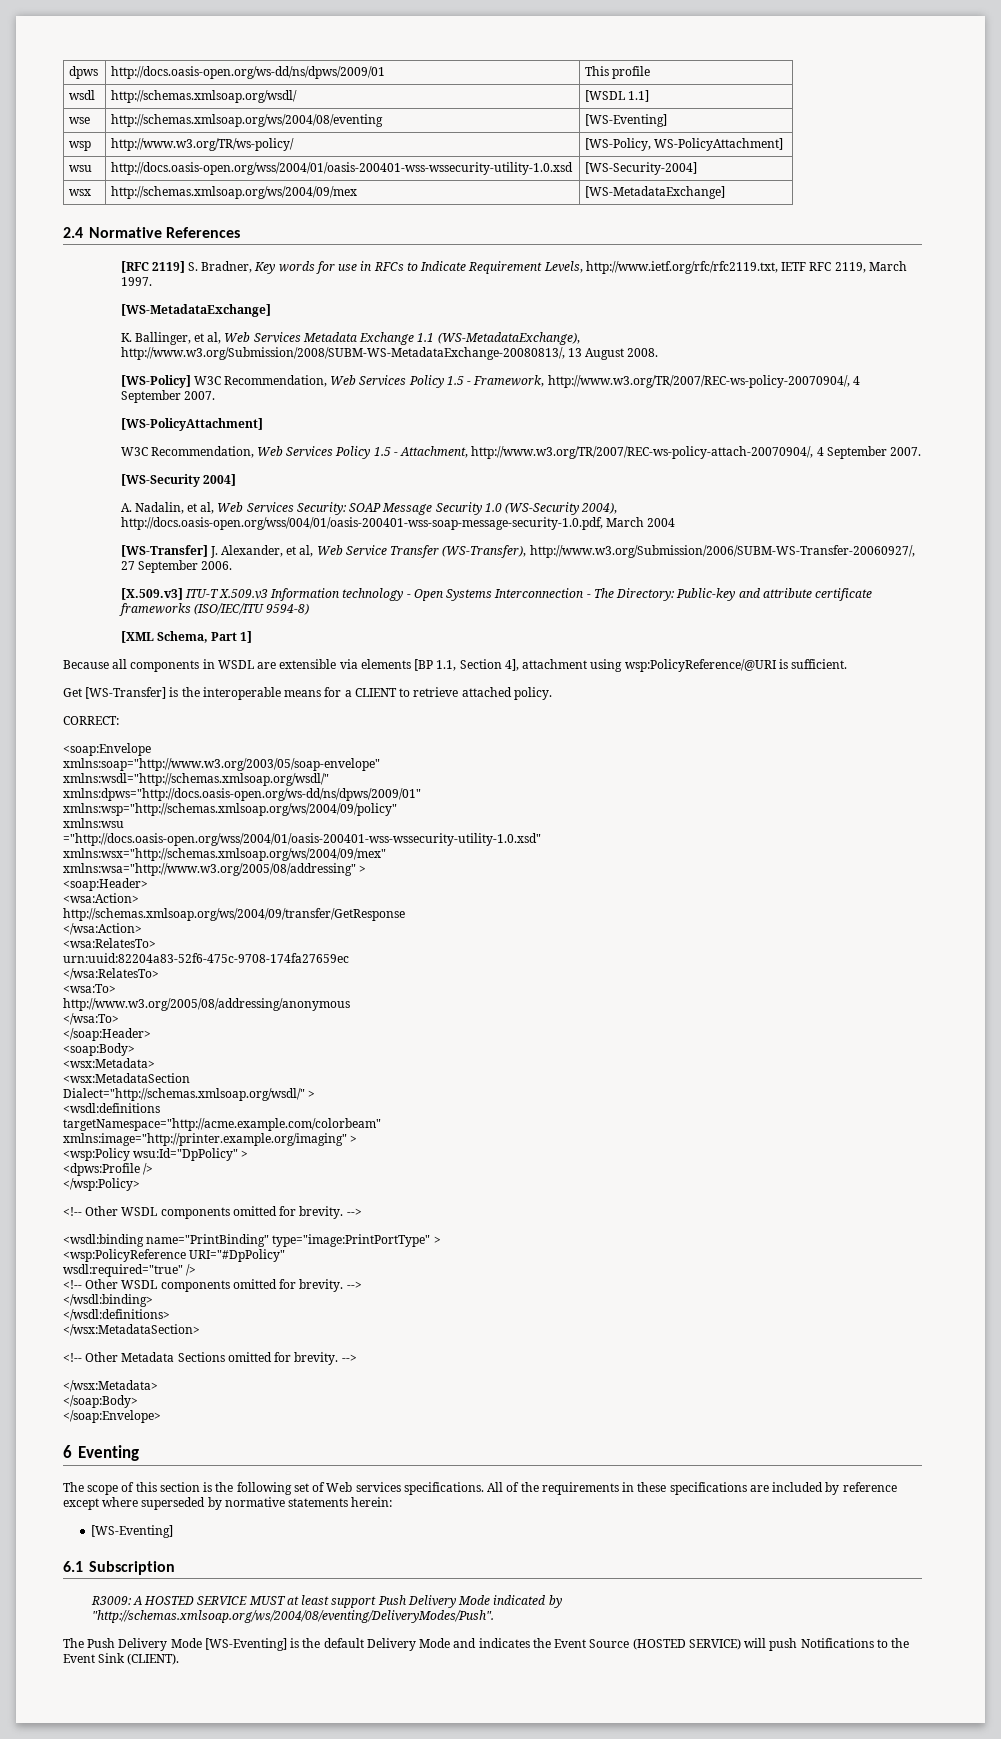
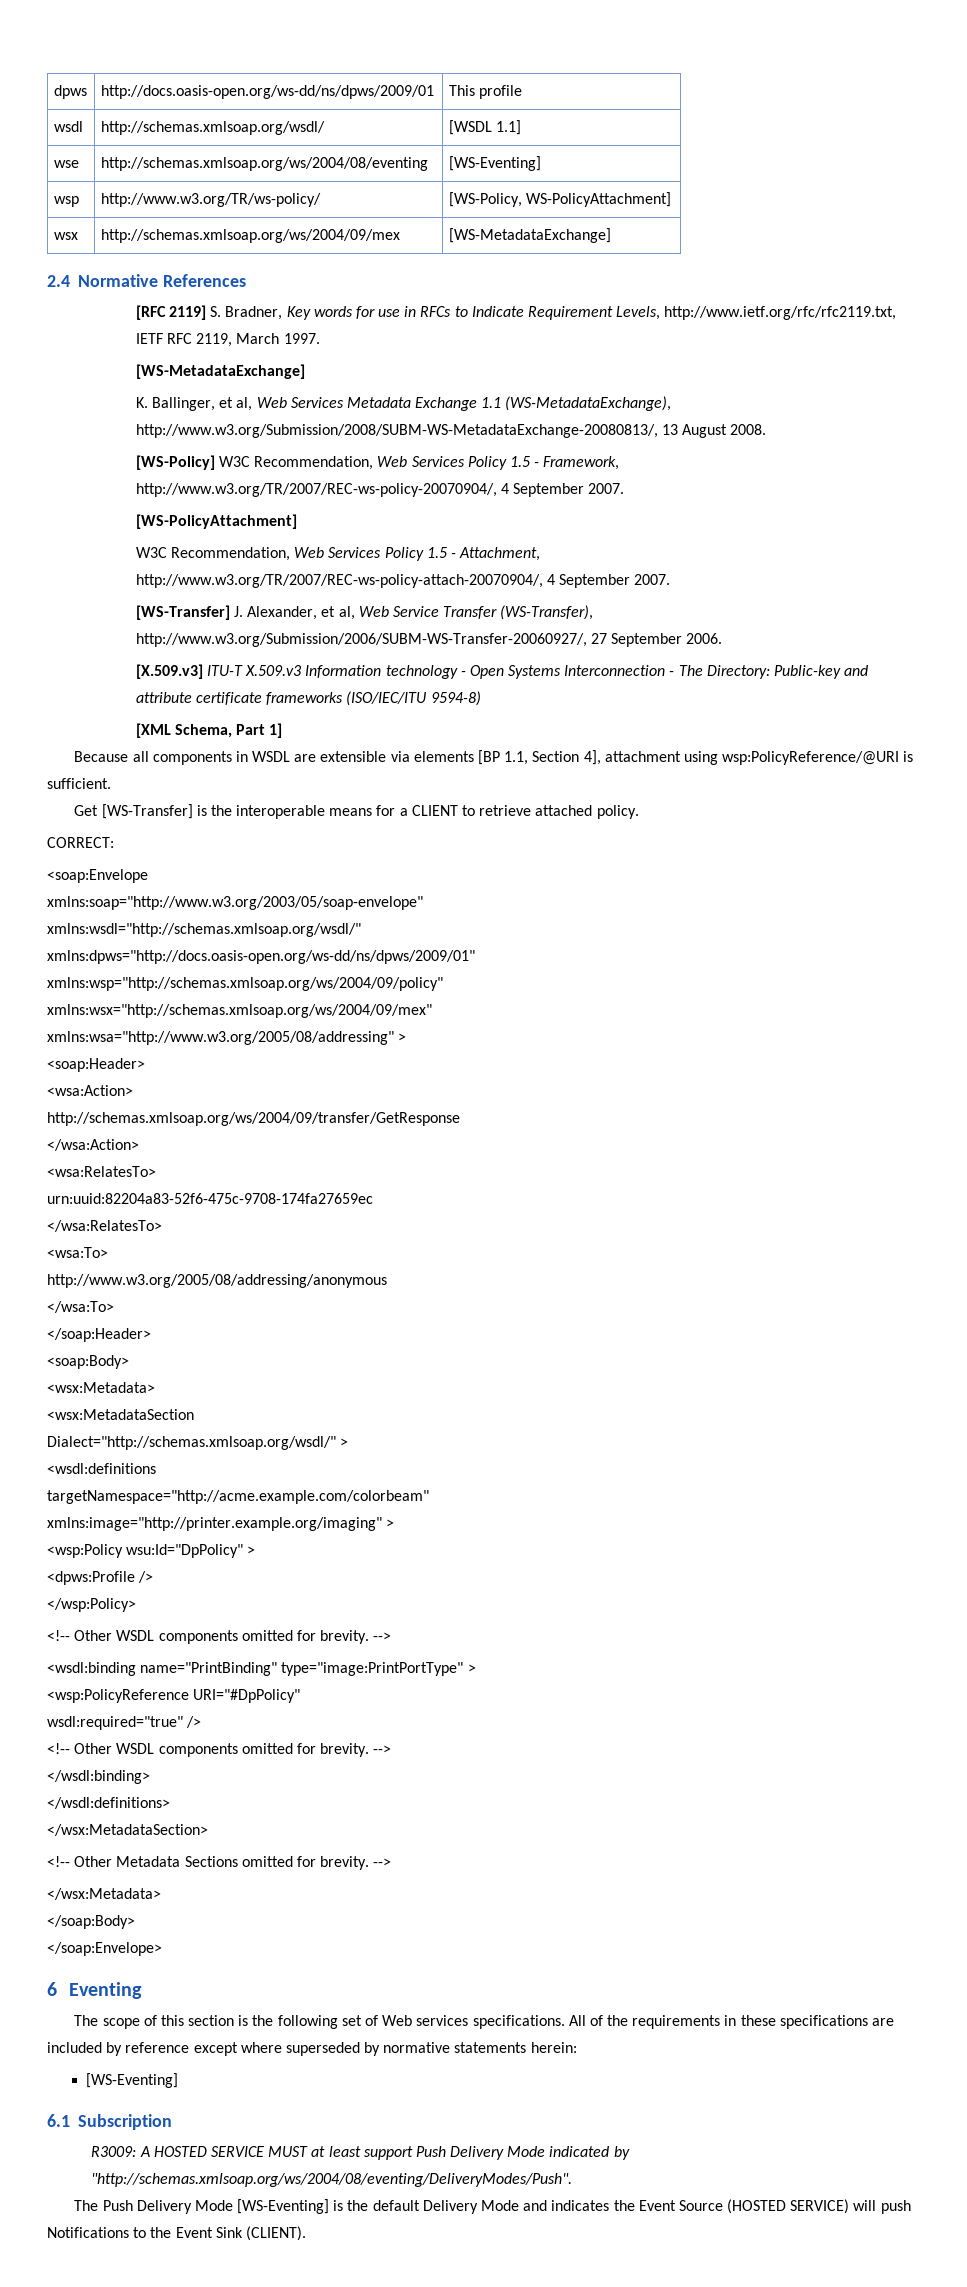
[69,165,93,172] [111,162,574,175] [585,162,698,175] // wsu | http://docs.oasis-open.org/wss/2004/01/oasis-200401-wss-wssecurity-utility-1.0.xsd | [WS-Security-2004] -> (672, 199) none
[120,474,236,487] [120,502,618,515] [120,517,675,530] // [WS-Security 2004] // A. Nadalin, et al, Web Services Security: SOAP Message Security 1.0 (WS-Security 2004), http://docs.oasis-open.org/wss/004/01/oasis-200401-wss-soap-message-security-1.0.pdf, March 2004 -> (671, 579) none
[63,818,124,828] [63,833,541,846] // xmlns:wsu // ="http://docs.oasis-open.org/wss/2004/01/oasis-200401-wss-wssecurity-utility-1.0.xsd" -> (443, 984) none

